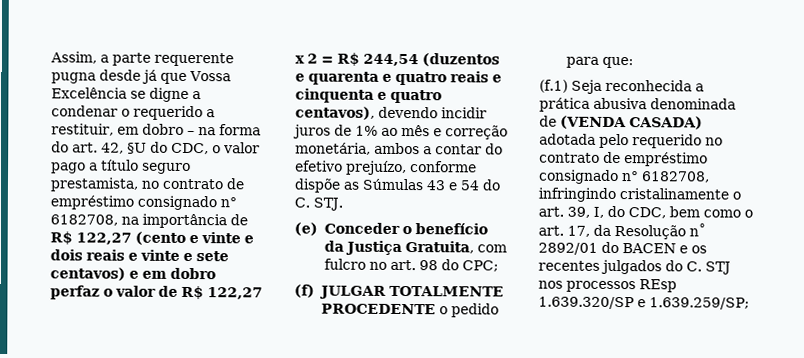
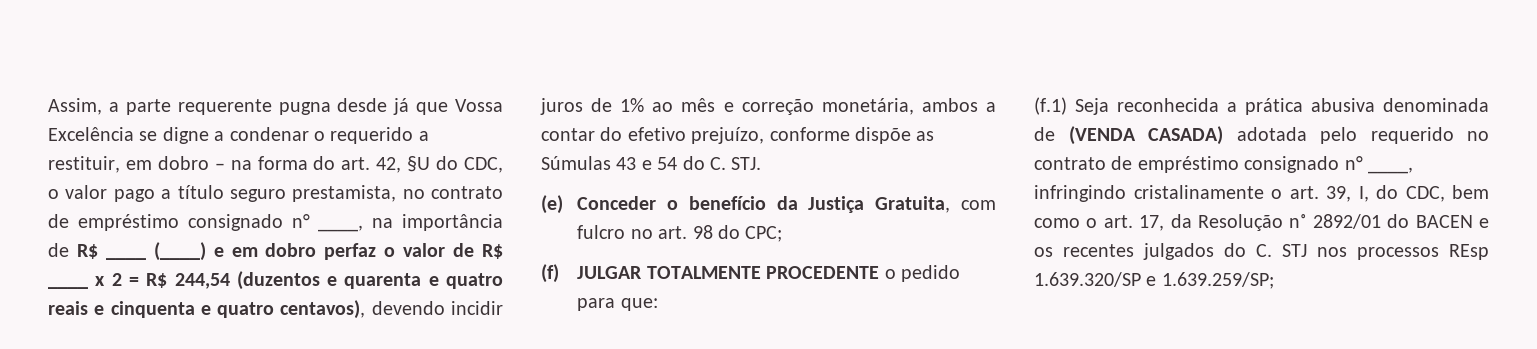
[50,214,118,226] 6182708, -> [318,225,364,232] ____,
[76,231,254,245] [50,249,229,262] [50,267,126,281] 122,27 (cento e vinte e dois reais e vinte e sete centavos) -> [105,242,206,261] ____ (____)
[207,287,263,300] 122,27 -> [48,286,88,289] ____
[641,171,710,183] 6182708, -> [1368,167,1413,174] ____,

